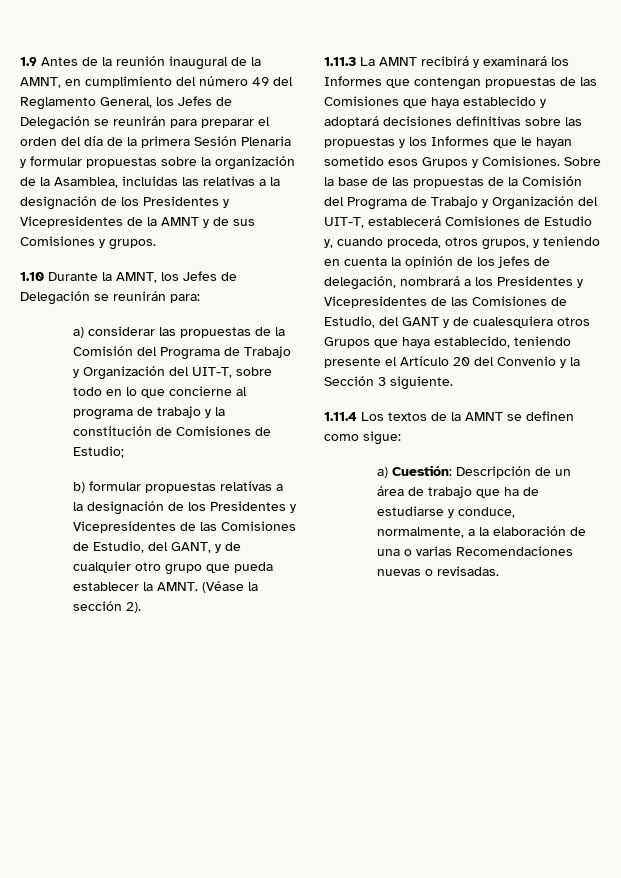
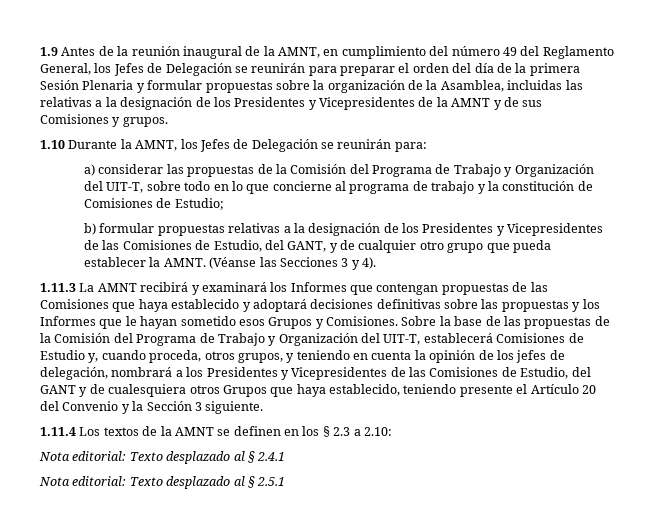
[202,581,259,593] [73,601,142,613] (Véase la sección 2). -> [209,257,377,270] (Véanse las Secciones 3 y 4).
[324,431,401,445] [377,465,572,478] [377,486,540,498] [377,506,516,518] [377,526,587,538] [377,546,574,556] [377,566,500,576] como sigue: // a) Cuestión: Descripción de un área de trabajo que ha de estudiarse y conduce, normalmente, a la elaboración de una o varias Recomendaciones nuevas o revisadas. -> [284,426,392,437] [39,451,286,464] [39,476,286,489] en los § 2.3 a 2.10: // Nota editorial: Texto desplazado al § 2.4.1 // Nota editorial: Texto desplazado al § 2.5.1

